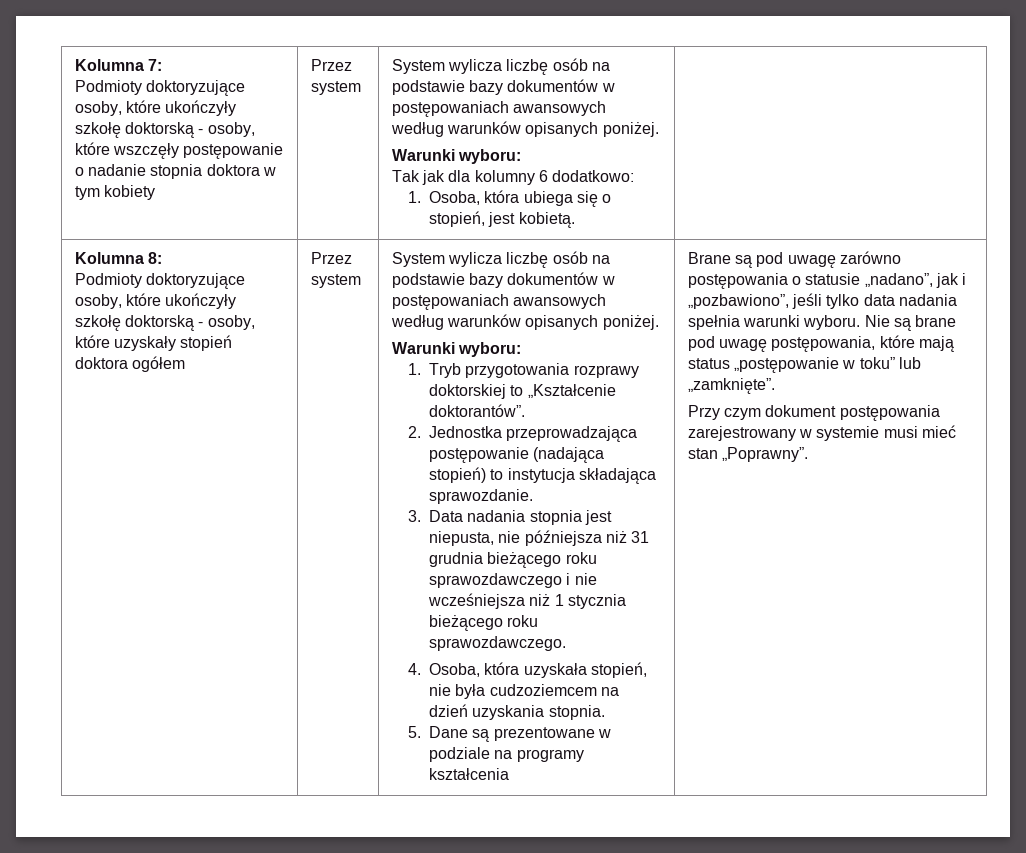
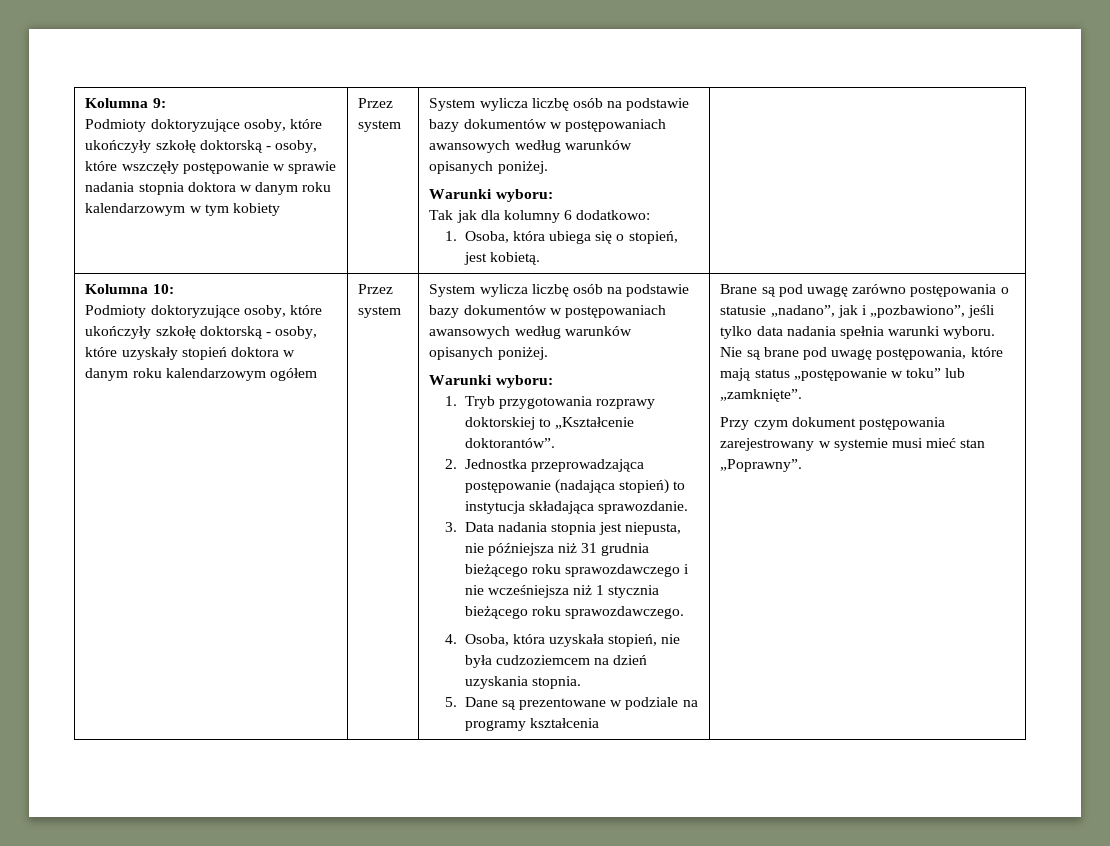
[74,59,163,71] Kolumna 7: -> [85,98,166,108] Kolumna 9:
[74,164,260,179] o nadanie stopnia doktora -> [273,161,337,174] [85,182,332,195] [85,203,186,216] w sprawie nadania stopnia doktora w danym roku kalendarzowym
[148,252,163,264] 8: -> [152,284,174,294] 10:
(128, 363) none -> [283,350,296,357] [85,368,266,381] w danym roku kalendarzowym

